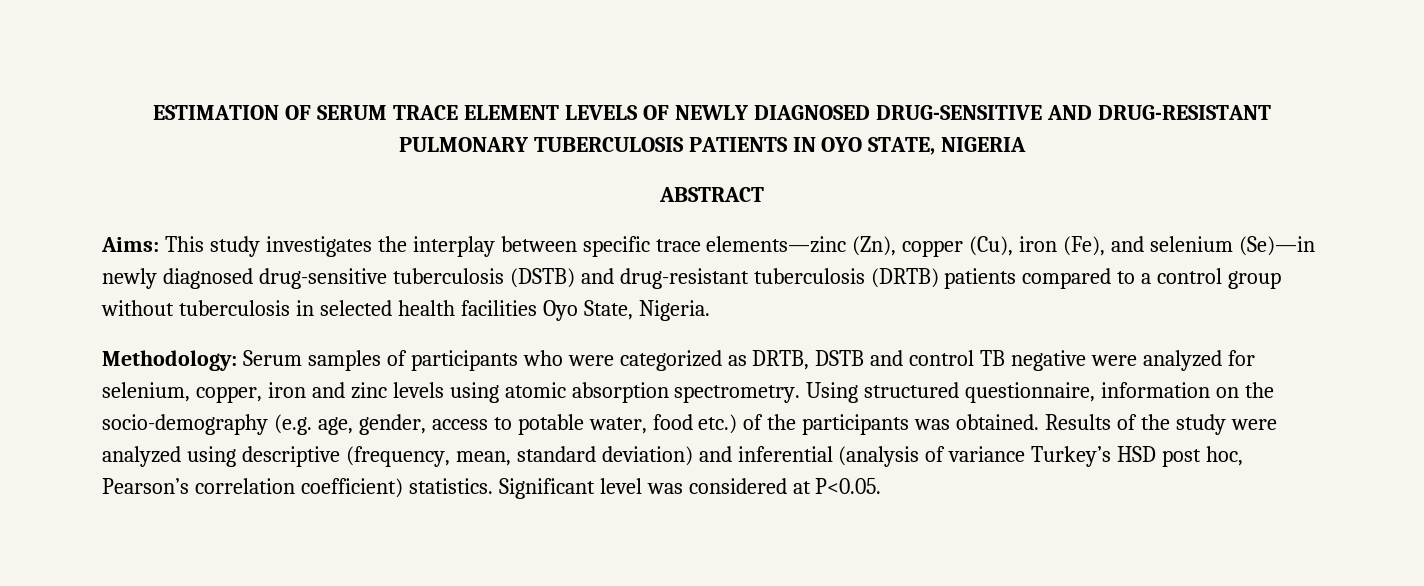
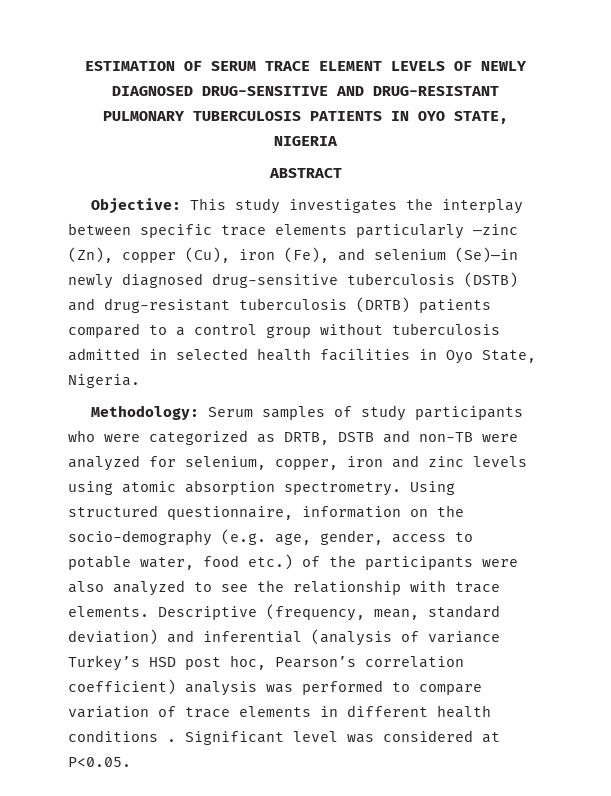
[101,237,159,252] Aims: -> [91,198,182,214] Objective:
[706,236,847,253] elements—zinc -> [275,224,518,239] elements particularly —zinc
(290, 308) none -> [68,348,140,361] admitted
(537, 308) none -> [419,349,437,360] in
(407, 358) none -> [361,405,407,421] study
[909,350,1087,371] control TB negative -> [419,432,473,442] non-TB
[914,414,1277,435] [102,446,340,467] was obtained. Results of the study were analyzed using descriptive -> [482,559,518,567] [68,580,500,596] [68,606,257,620] were also analyzed to see the relationship with trace elements. Descriptive
[408,478,493,494] statistics. -> [185,680,482,696] [68,705,491,718] [68,730,176,742] analysis was performed to compare variation of trace elements in different health conditions .

